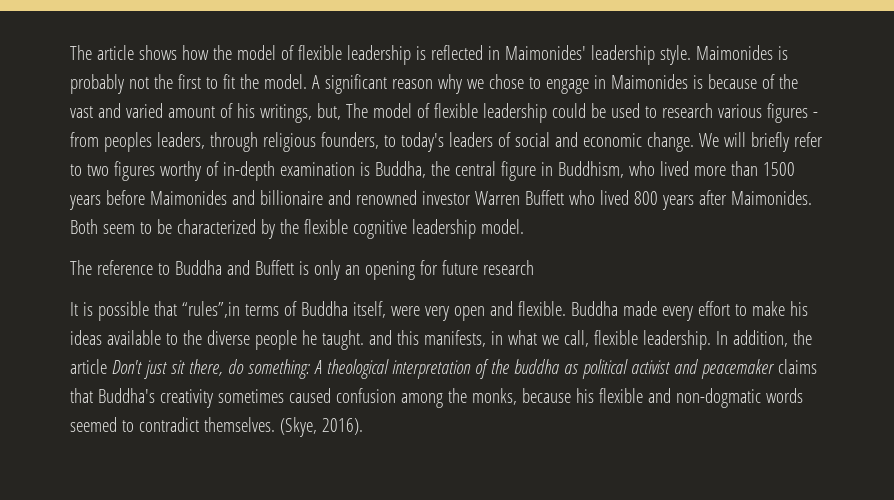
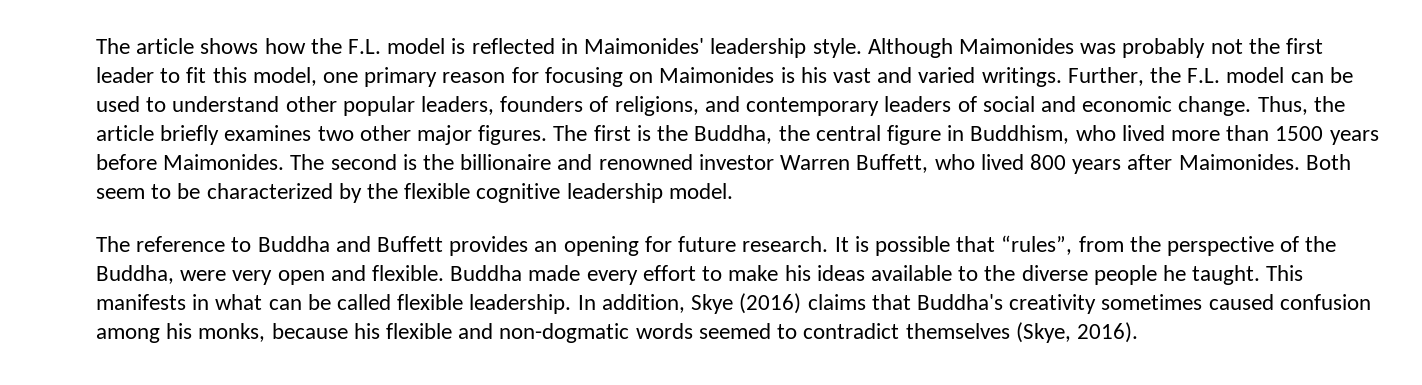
[236,45,411,65] model of flexible leadership -> [348,38,446,54] F.L. model
[695,45,788,60] Maimonides is -> [867,38,1117,58] Although Maimonides was
(201, 81) none -> [96,67,154,83] leader
[239,74,798,94] [70,103,818,123] [70,132,444,152] the model. A significant reason why we chose to engage in Maimonides is because of the vast and varied amount of his writings, but, The model of flexible leadership could be used to research various figures - from peoples leaders, through religious founders, to today's -> [212,67,1353,87] [96,96,880,116] this model, one primary reason for focusing on Maimonides is his vast and varied writings. Further, the F.L. model can be used to understand other popular leaders, founders of religions, and contemporary
[698,132,823,152] [70,161,370,181] We will briefly refer to two figures worthy of in-depth examination is -> [1257,96,1345,115] [96,125,689,145] Thus, the article briefly examines two other major figures. The first is the
[149,190,255,205] Maimonides and -> [163,154,455,170] Maimonides. The second is the
[524,190,564,205] Buffett -> [856,154,929,173] Buffett,
[298,260,340,280] is only -> [449,236,529,256] provides
[482,260,534,275] research // -> [742,236,829,252] research.
[181,301,386,318] “rules”,in terms of Buddha itself, -> [1001,235,1337,256] [96,265,174,284] “rules”, from the perspective of the Buddha,
[368,330,812,350] [70,359,775,379] and this manifests, in what we call, flexible leadership. In addition, the article Don't just sit there, do something: A theological interpretation of the buddha as political activist and peacemaker -> [1266,265,1304,281] [96,293,802,314] This manifests in what can be called flexible leadership. In addition, Skye (2016)
[447,388,467,403] the -> [166,323,193,339] his
[203,417,275,432] themselves. -> [905,323,1010,339] themselves

